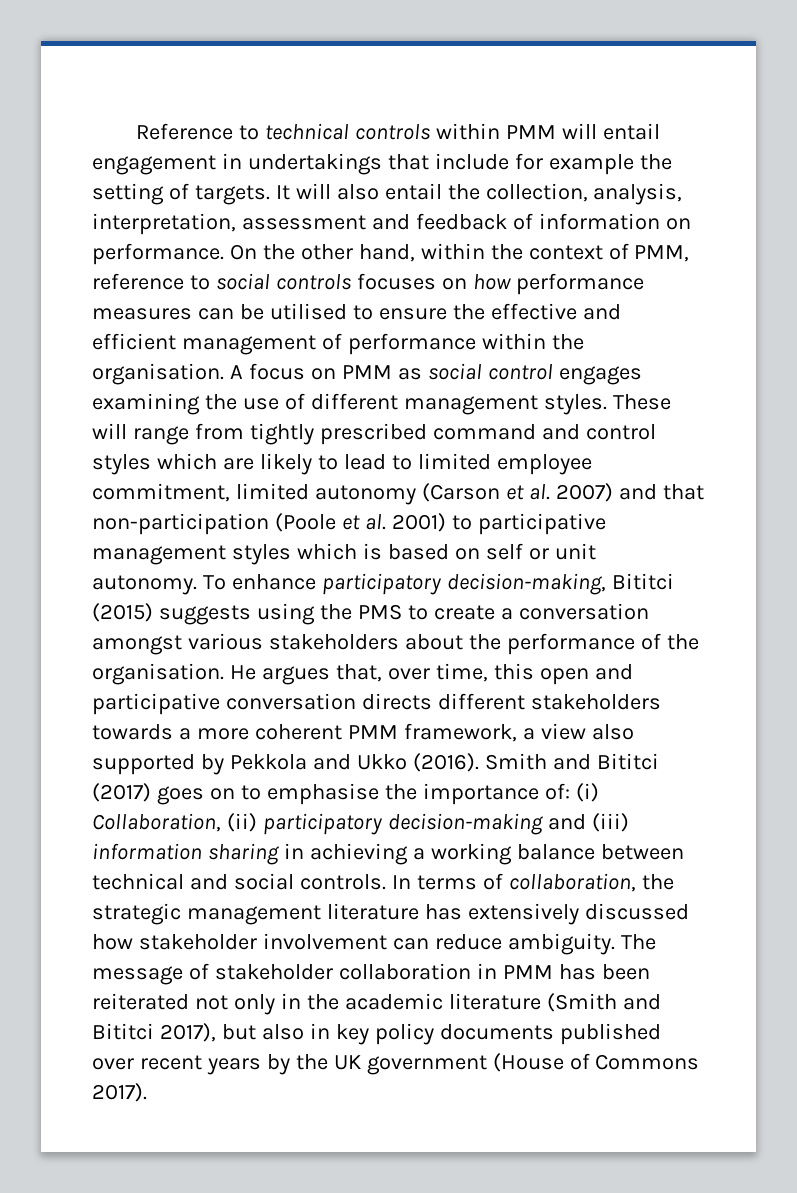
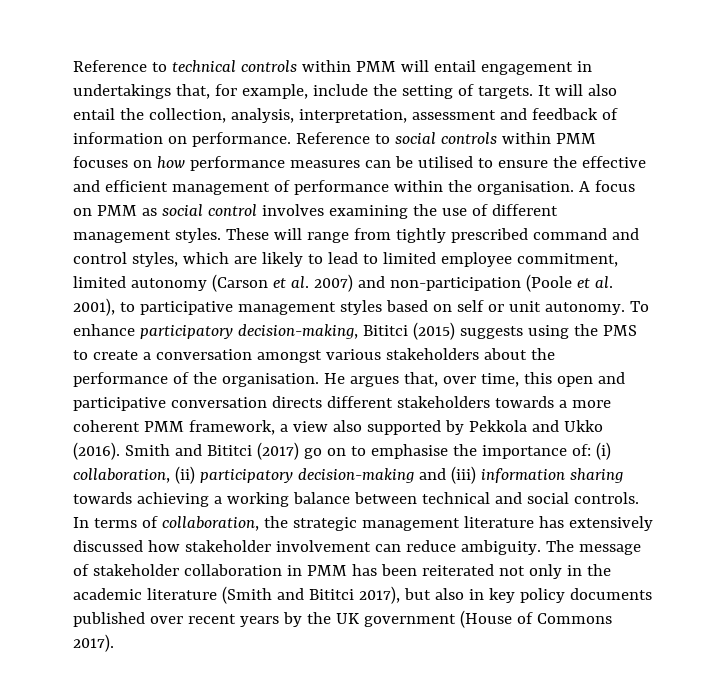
[387,153,634,175] that include for example -> [175,84,368,99] that, for example, include
[229,243,690,262] [92,273,184,290] On the other hand, within the context of PMM, reference -> [295,132,370,144] Reference
(351, 282) none -> [501,132,596,144] within PMM
[558,366,642,385] engages -> [261,204,324,216] involves
[92,454,151,475] styles -> [131,252,178,267] styles,
[662,484,704,500] that -> (385, 282) none
[391,513,446,532] 2001) -> [73,298,115,316] 2001),
[296,543,382,560] which is -> (382, 307) none
[156,786,204,805] goes -> [303,448,322,459] go
[92,813,221,832] Collaboration, -> [73,468,170,483] collaboration,
[283,843,304,859] in -> [73,492,132,504] towards

